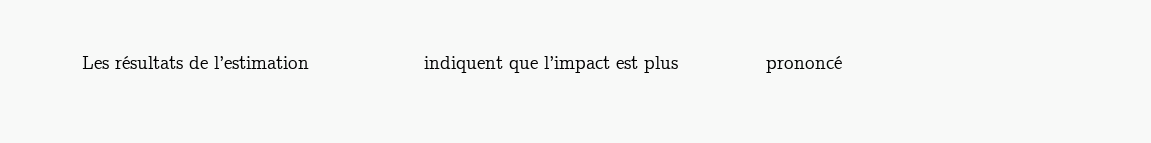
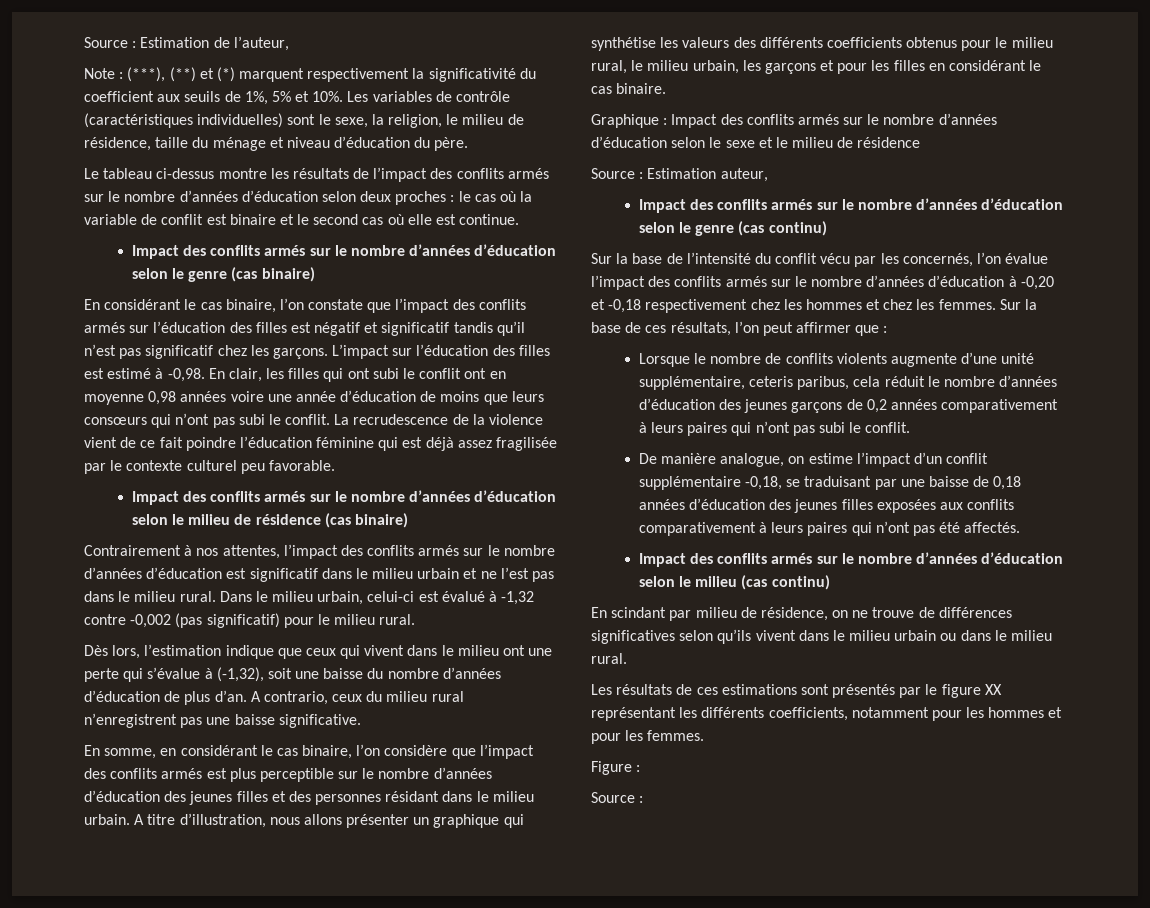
[82,56,842,73] Les résultats de l’estimation indiquent que l’impact est plus prononcé -> [84,36,289,51] [84,67,536,82] [84,91,511,105] [84,113,524,128] [84,136,469,151] [84,167,549,182] [84,190,533,205] [84,214,520,225] [131,244,557,259] [131,267,315,282] [84,298,526,313] [84,321,525,336] [84,344,550,359] [84,368,506,382] [84,390,544,405] [84,413,544,428] [84,436,558,451] [84,460,335,474] [131,490,557,505] [131,513,408,528] [84,544,555,559] [84,567,555,582] [84,591,535,605] [84,613,416,628] [84,644,553,659] [84,667,501,682] [84,690,464,705] [84,713,361,728] [84,744,534,759] [84,767,492,782] [84,790,534,805] [84,813,524,828] [591,37,1053,51] [591,60,1042,74] [591,83,667,94] [591,113,997,128] [591,136,921,148] [591,168,768,182] [638,198,1064,213] [638,221,827,236] [591,252,1049,267] [591,275,1054,290] [591,299,1038,313] [591,321,888,336] [638,352,1035,367] [638,375,1058,390] [638,398,1059,413] [638,421,911,436] [638,452,989,467] [638,476,1022,490] [638,498,1015,513] [638,521,1021,536] [638,552,1064,567] [638,575,830,590] [591,607,1012,621] [591,629,1053,644] [591,653,627,664] [591,684,1002,698] [591,707,1063,721] [591,730,705,744] [591,761,641,775] [591,792,644,803] Source : Estimation de l’auteur, // Note : (***), (**) et (*) marquent respectivement la significativité du coefficient aux seuils de 1%, 5% et 10%. Les variables de contrôle (caractéristiques individuelles) sont le sexe, la religion, le milieu de résidence, taille du ménage et niveau d’éducation du père. // Le tableau ci-dessus montre les résultats de l’impact des conflits armés sur le nombre d’années d’éducation selon deux proches : le cas où la variable de conflit est binaire et le second cas où elle est continue. // Impact des conflits armés sur le nombre d’années d’éducation selon le genre (cas binaire) // En considérant le cas binaire, l’on constate que l’impact des conflits armés sur l’éducation des filles est négatif et significatif tandis qu’il n’est pas significatif chez les garçons. L’impact sur l’éducation des filles est estimé à -0,98. En clair, les filles qui ont subi le conflit ont en moyenne 0,98 années voire une année d’éducation de moins que leurs consœurs qui n’ont pas subi le conflit. La recrudescence de la violence vient de ce fait poindre l’éducation féminine qui est déjà assez fragilisée par le contexte culturel peu favorable. // Impact des conflits armés sur le nombre d’années d’éducation selon le milieu de résidence (cas binaire) // Contrairement à nos attentes, l’impact des conflits armés sur le nombre d’années d’éducation est significatif dans le milieu urbain et ne l’est pas dans le milieu rural. Dans le milieu urbain, celui-ci est évalué à -1,32 contre -0,002 (pas significatif) pour le milieu rural. // Dès lors, l’estimation indique que ceux qui vivent dans le milieu ont une perte qui s’évalue à (-1,32), soit une baisse du nombre d’années d’éducation de plus d’an. A contrario, ceux du milieu rural n’enregistrent pas une baisse significative. // En somme, en considérant le cas binaire, l’on considère que l’impact des conflits armés est plus perceptible sur le nombre d’années d’éducation des jeunes filles et des personnes résidant dans le milieu urbain. A titre d’illustration, nous allons présenter un graphique qui synthétise les valeurs des différents coefficients obtenus pour le milieu rural, le milieu urbain, les garçons et pour les filles en considérant le cas binaire. // Graphique : Impact des conflits armés sur le nombre d’années d’éducation selon le sexe et le milieu de résidence // Source : Estimation auteur, // Impact des conflits armés sur le nombre d’années d’éducation selon le genre (cas continu) // Sur la base de l’intensité du conflit vécu par les concernés, l’on évalue l’impact des conflits armés sur le nombre d’années d’éducation à -0,20 et -0,18 respectivement chez les hommes et chez les femmes. Sur la base de ces résultats, l’on peut affirmer que : // Lorsque le nombre de conflits violents augmente d’une unité supplémentaire, ceteris paribus, cela réduit le nombre d’années d’éducation des jeunes garçons de 0,2 années comparativement à leurs paires qui n’ont pas subi le conflit. // De manière analogue, on estime l’impact d’un conflit supplémentaire -0,18, se traduisant par une baisse de 0,18 années d’éducation des jeunes filles exposées aux conflits comparativement à leurs paires qui n’ont pas été affectés. // Impact des conflits armés sur le nombre d’années d’éducation selon le milieu (cas continu) // En scindant par milieu de résidence, on ne trouve de différences significatives selon qu’ils vivent dans le milieu urbain ou dans le milieu rural. // Les résultats de ces estimations sont présentés par le figure XX représentant les différents coefficients, notamment pour les hommes et pour les femmes. // Figure : // Source :

